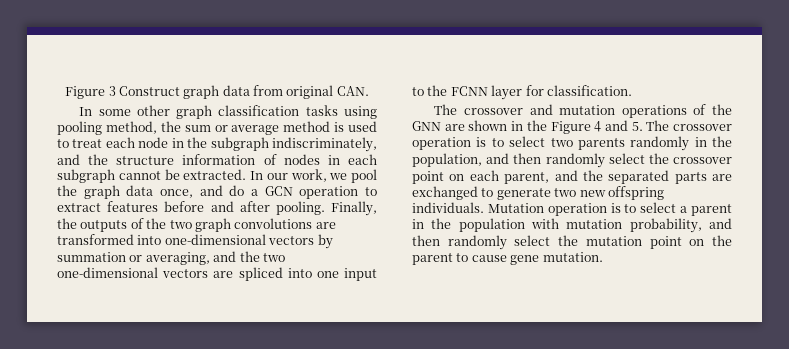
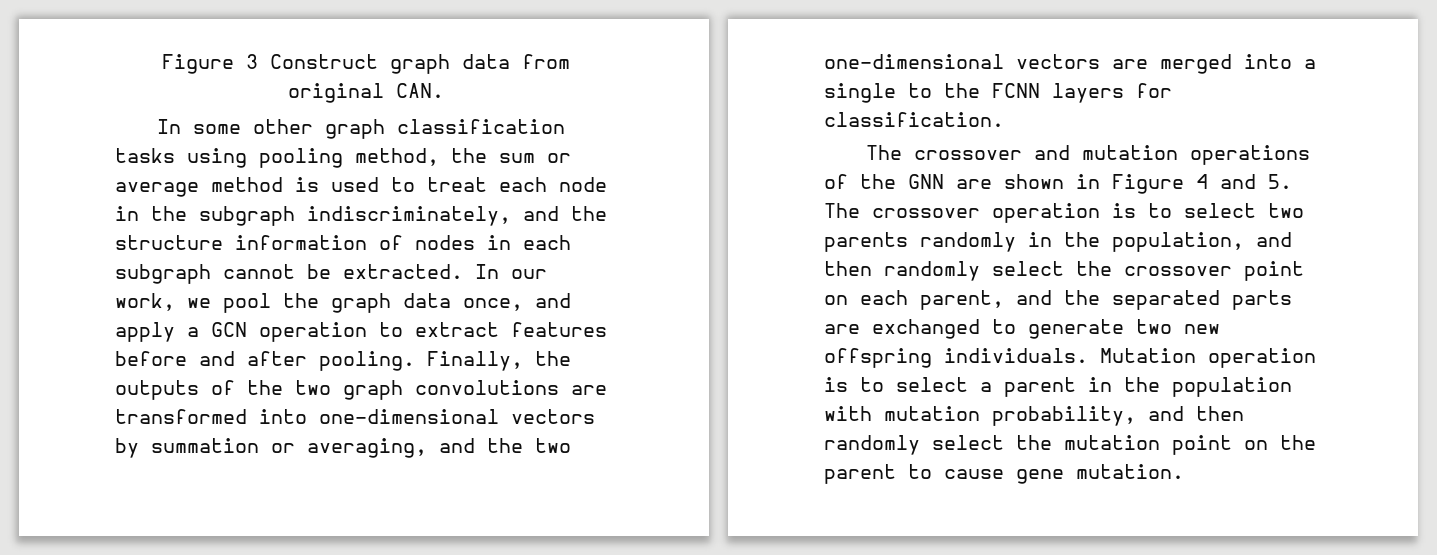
[229,185,245,196] do -> [115,322,175,342] apply
[238,267,377,281] spliced into one input -> [1160,54,1316,74] [824,83,896,103] merged into a single
[491,85,523,100] layer -> [1052,83,1124,103] layers
[526,120,547,131] the -> (1100, 181) none

